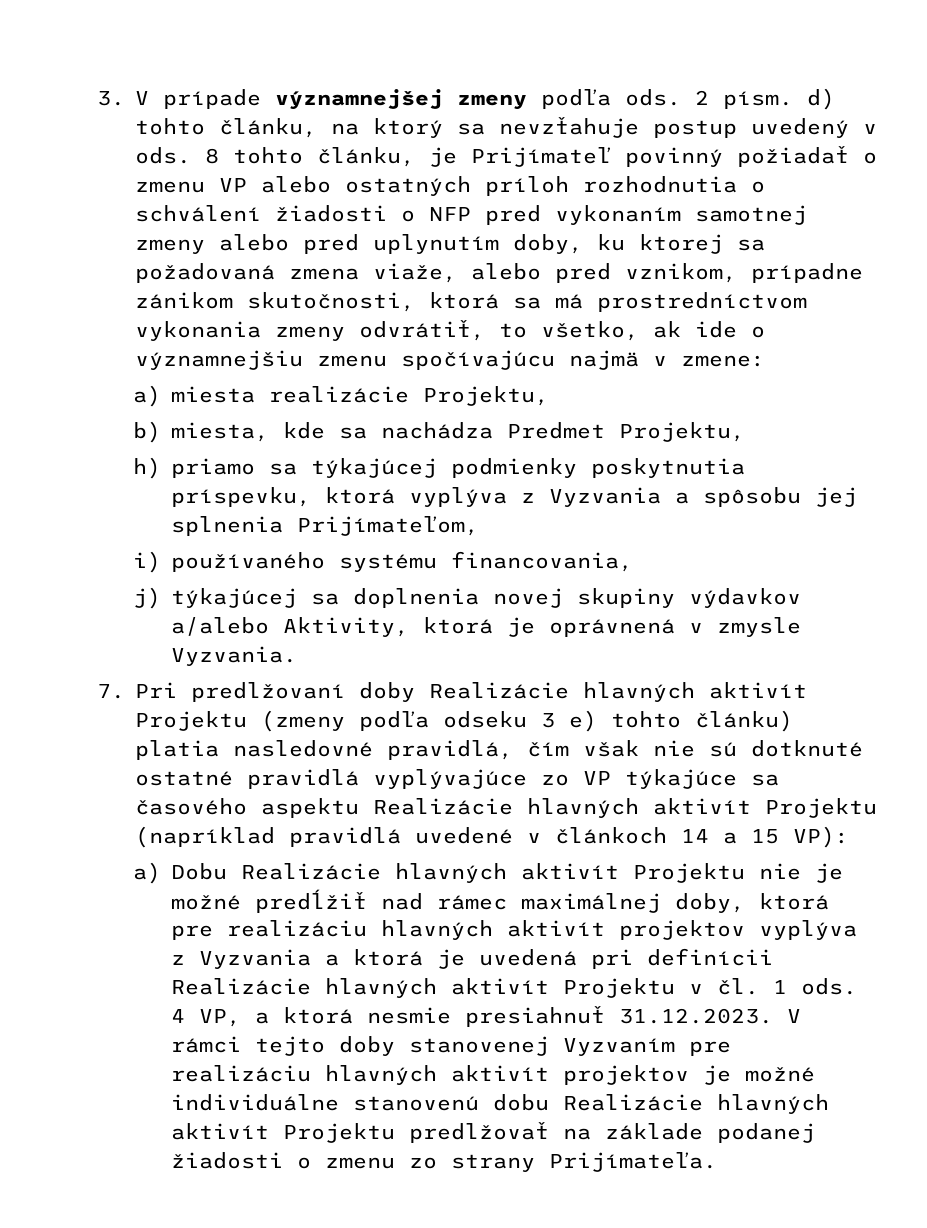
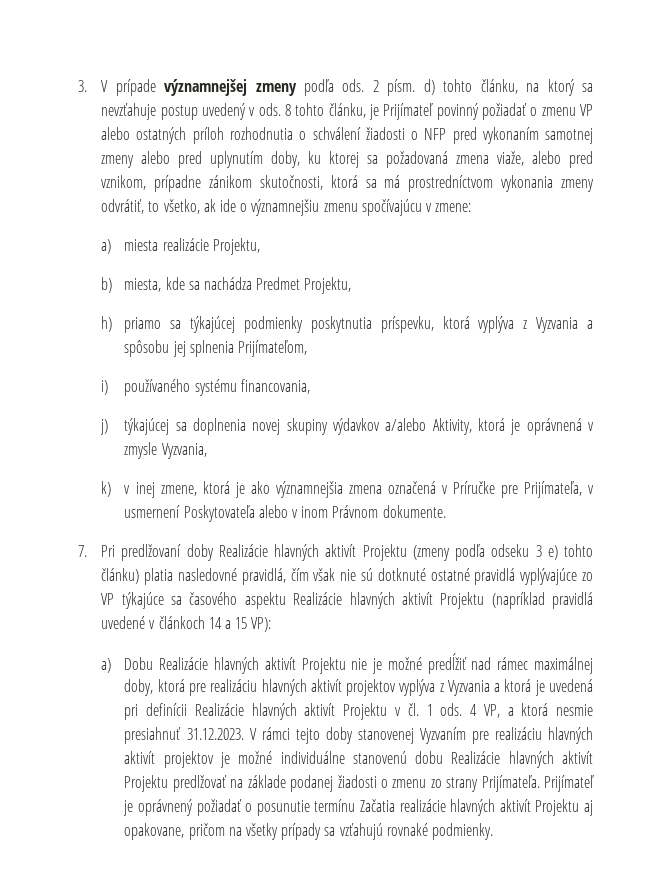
[569,350,639,370] najmä -> (422, 207) none
[170,646,297,666] Vyzvania. -> [161,443,207,459] [101,481,594,498] [124,505,446,522] Vyzvania, // k) v inej zmene, ktorá je ako významnejšia zmena označená v Príručke pre Prijímateľa, v usmernení Poskytovateľa alebo v inom Právnom dokumente.
(717, 1162) none -> [543,775,594,792] [123,799,593,816] [124,823,493,840] Prijímateľ je oprávnený požiadať o posunutie termínu Začatia realizácie hlavných aktivít Projektu aj opakovane, pričom na všetky prípady sa vzťahujú rovnaké podmienky.

